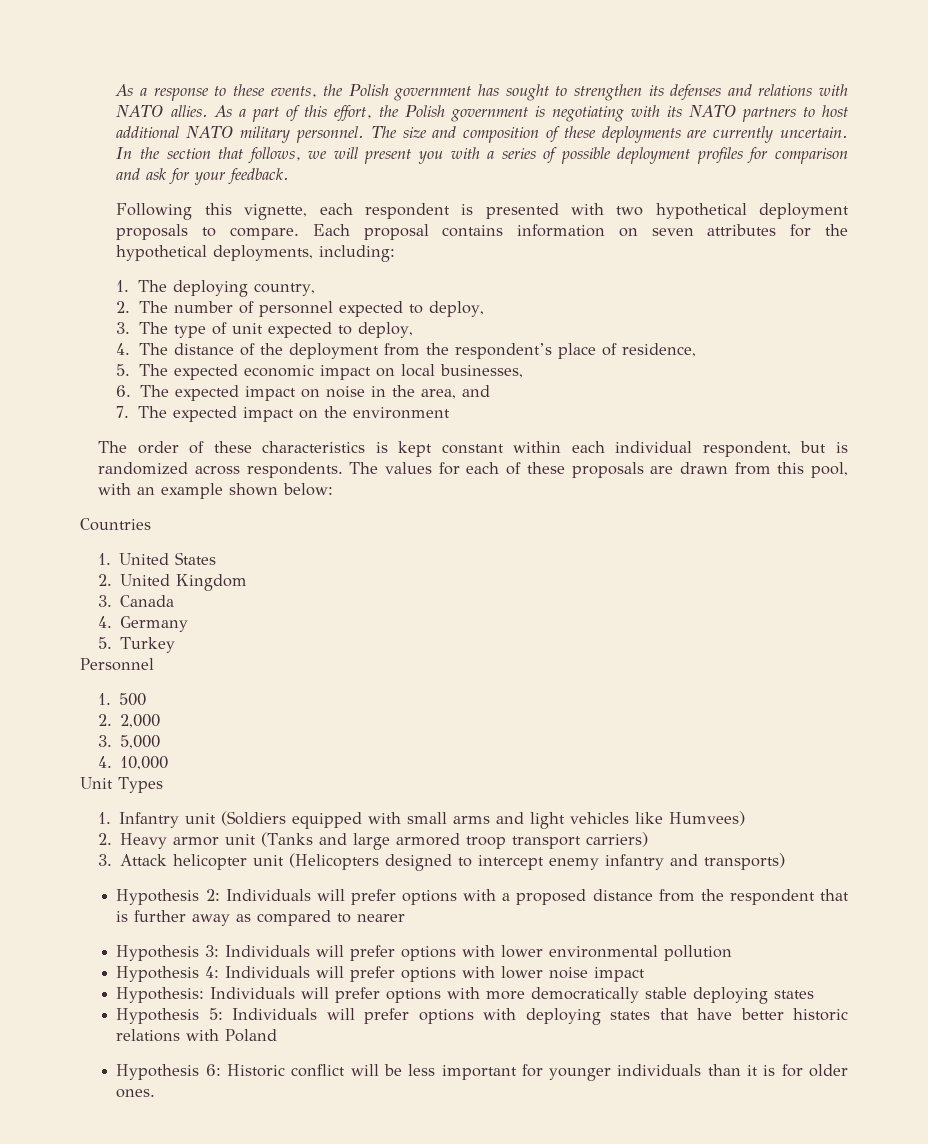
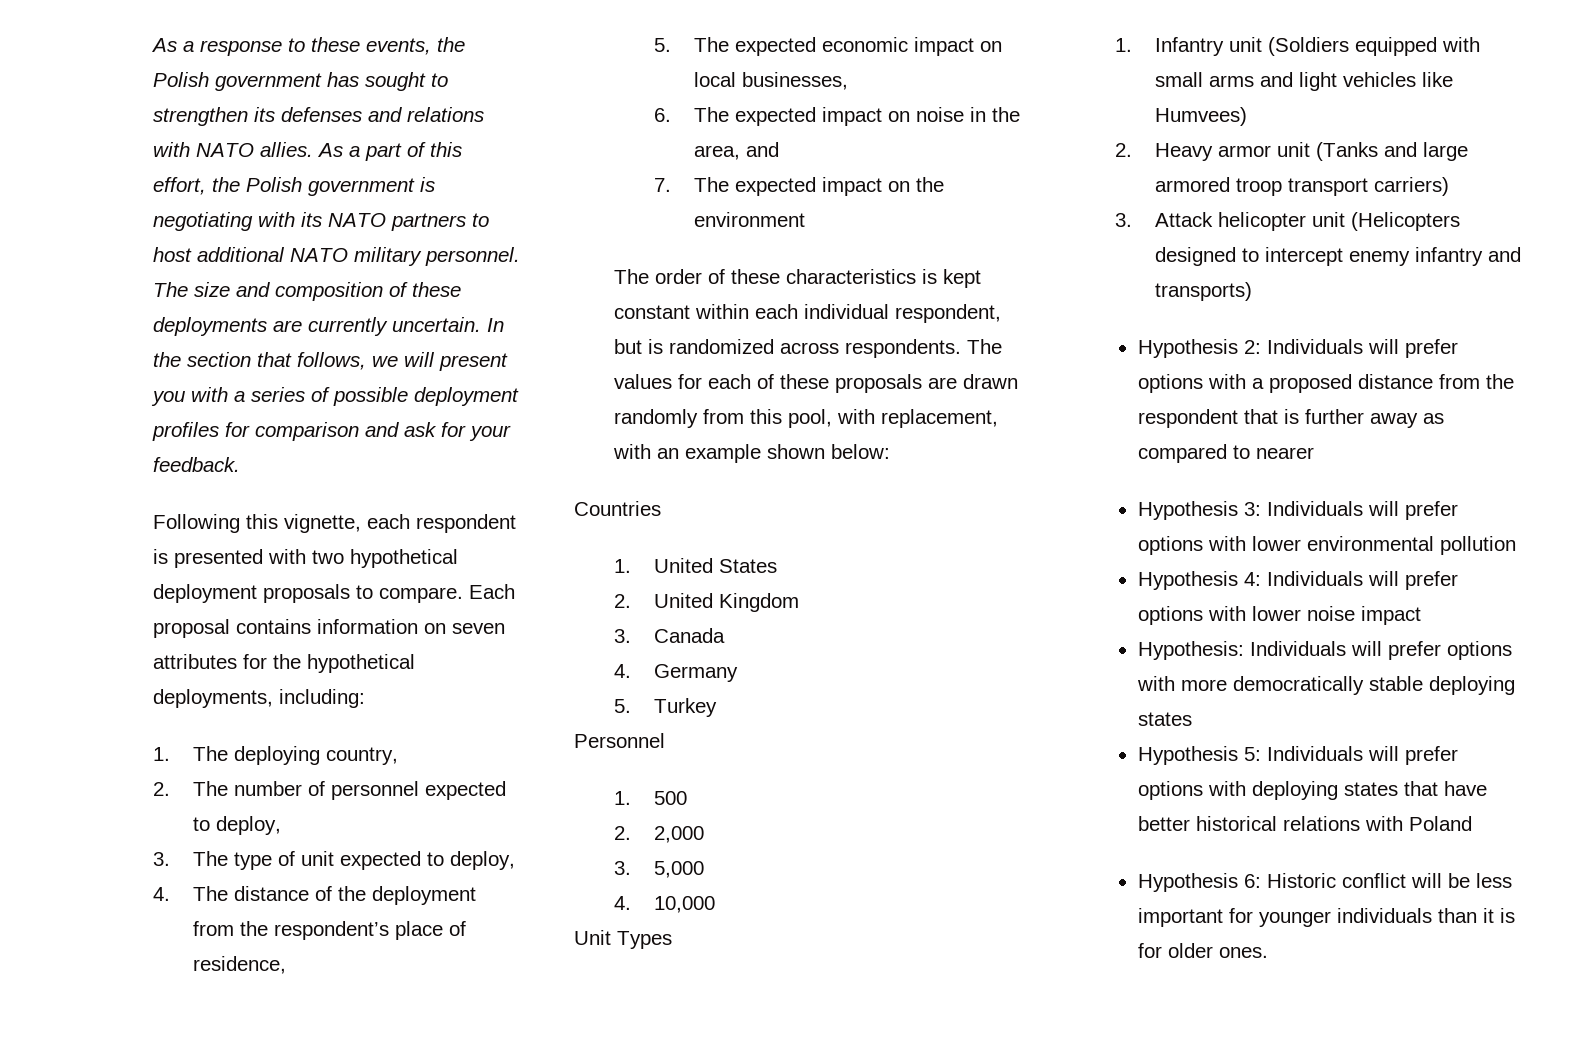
(728, 468) none -> [614,409,699,428] randomly
(132, 489) none -> [881,409,999,428] [613,444,652,459] replacement, with
[792,1008,848,1021] historic -> [1195,816,1277,831] historical

